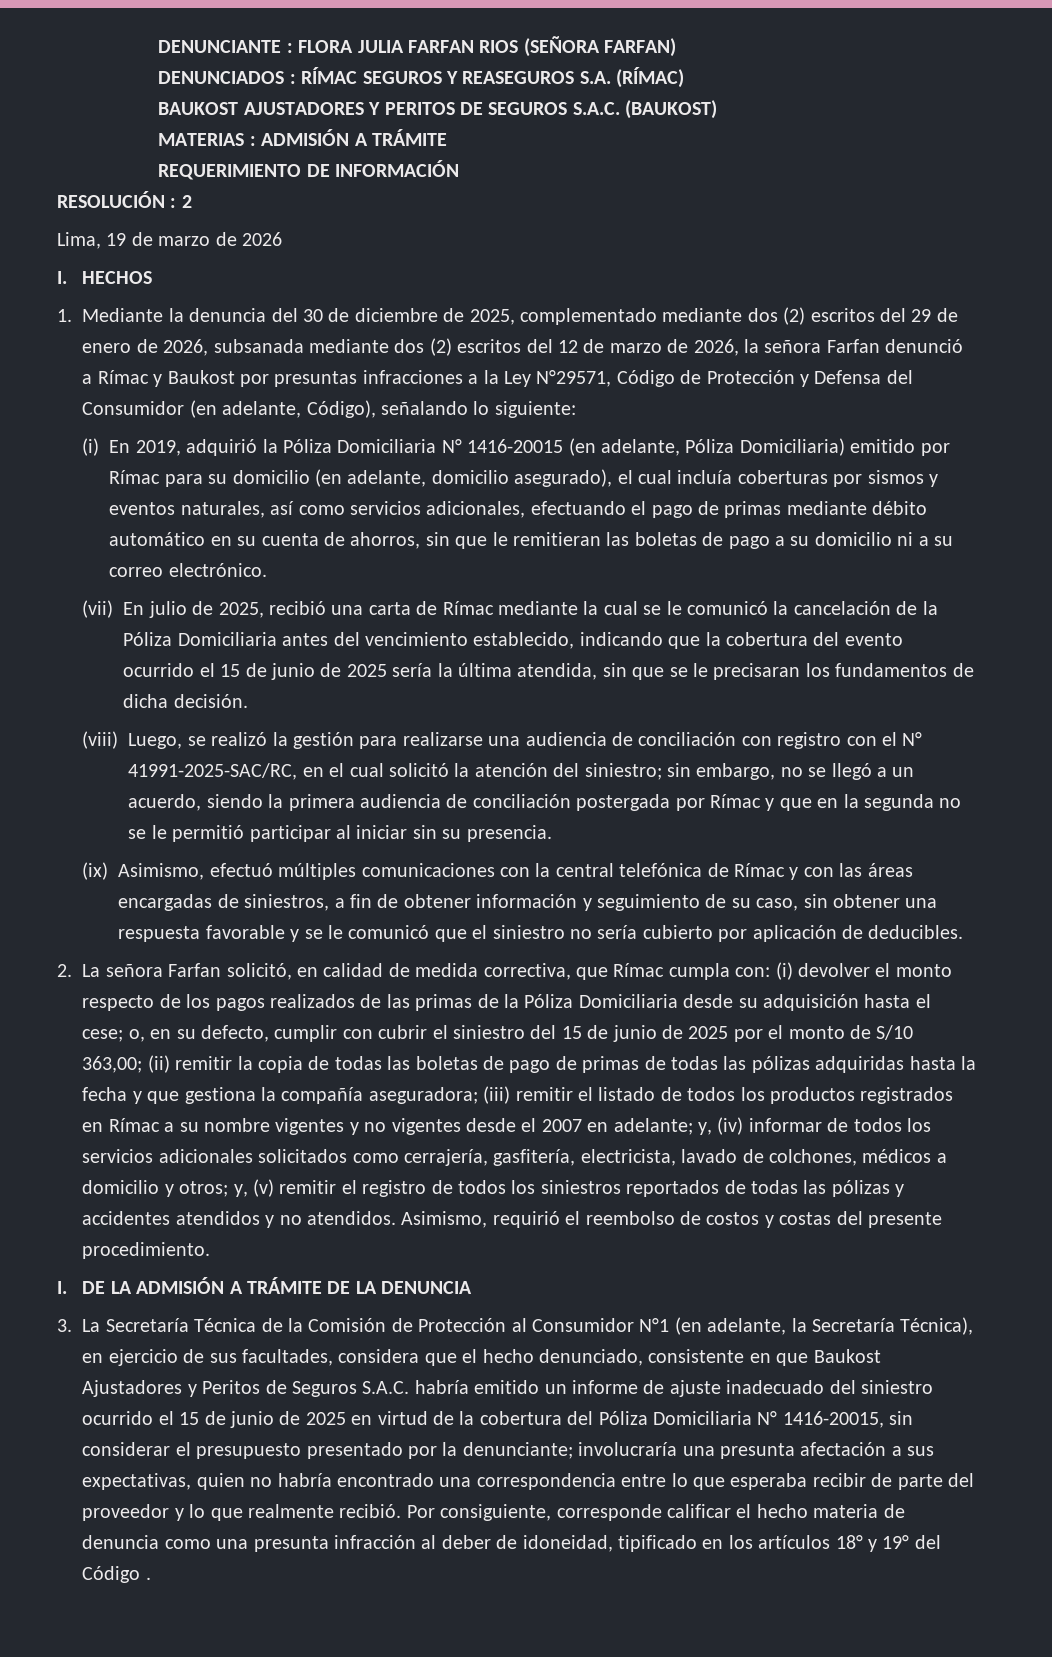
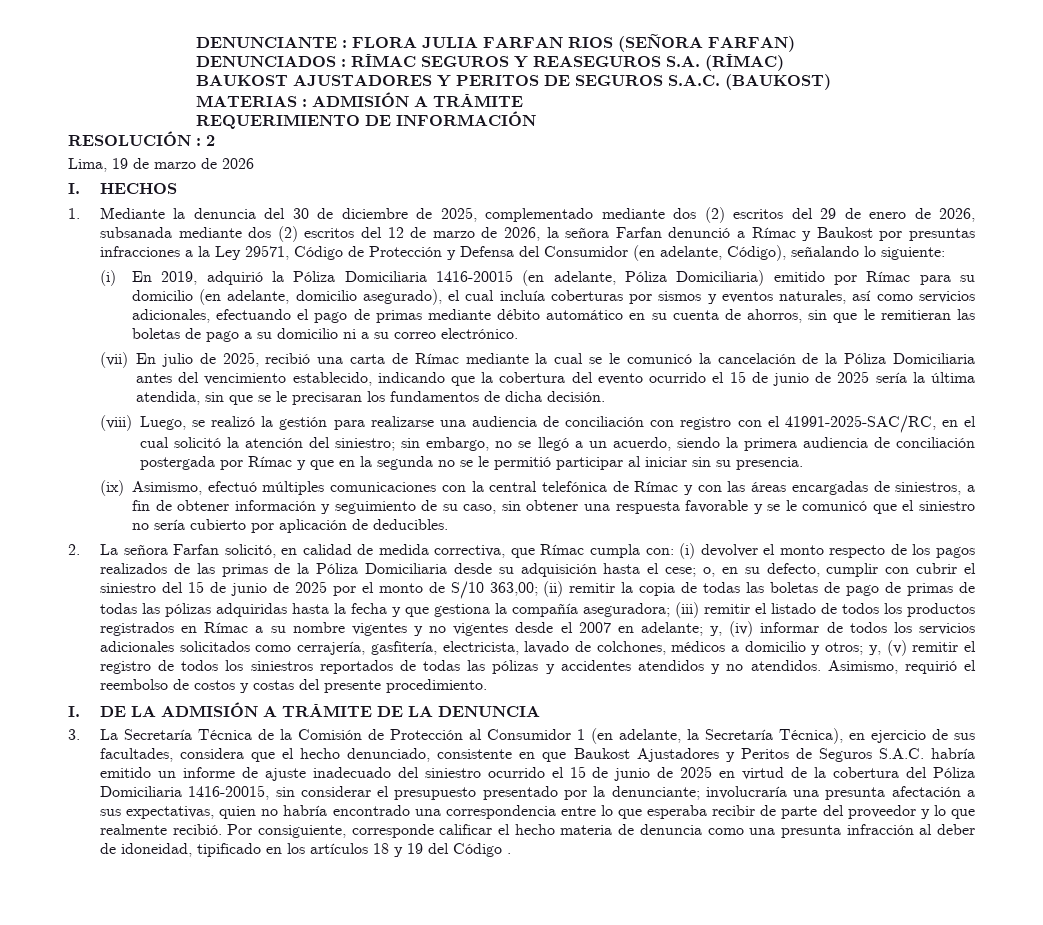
[536,370,612,387] N°29571, -> [244,245,289,260] 29571,
[441,439,462,453] N° -> (427, 276) none
[902,732,923,746] N° -> (780, 421) none
[639,1318,670,1332] N°1 -> [576,729,585,740] 1
[757,1411,778,1425] N° -> (182, 791) none
[835,1535,910,1552] 18° y 19° -> [372,843,423,857] 18 y 19

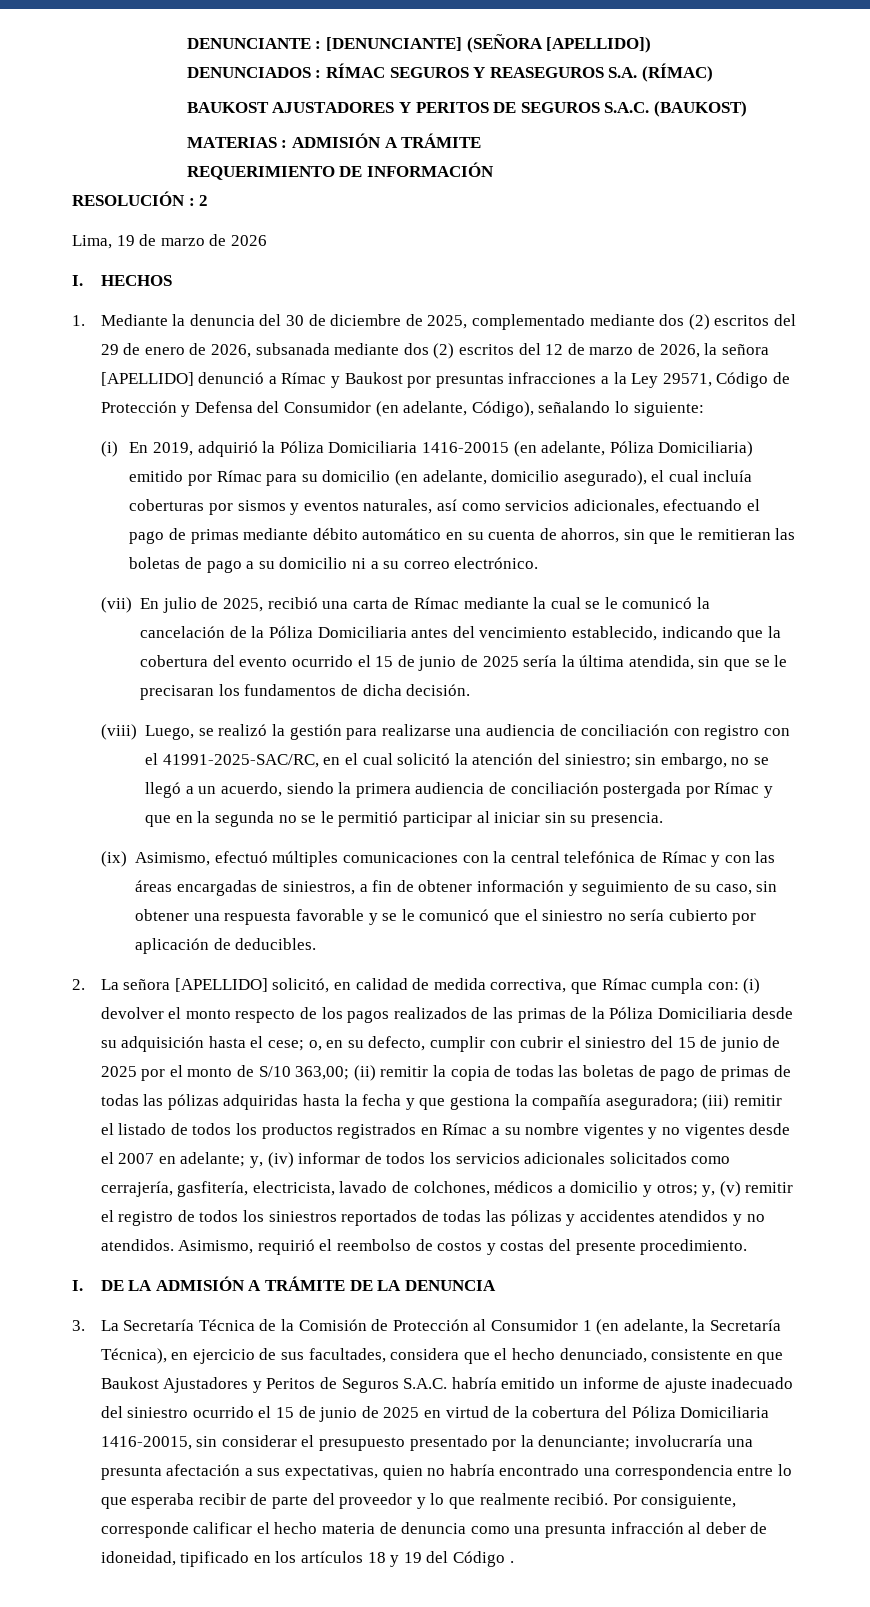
[351,34,795,52] FLORA JULIA FARFAN RIOS (SEÑORA FARFAN) -> [325,34,652,53] [DENUNCIANTE] (SEÑORA [APELLIDO])
[615,227,662,238] Farfan -> [100,372,194,386] [APELLIDO]
[173,544,220,555] Farfan -> [174,978,268,992] [APELLIDO]

